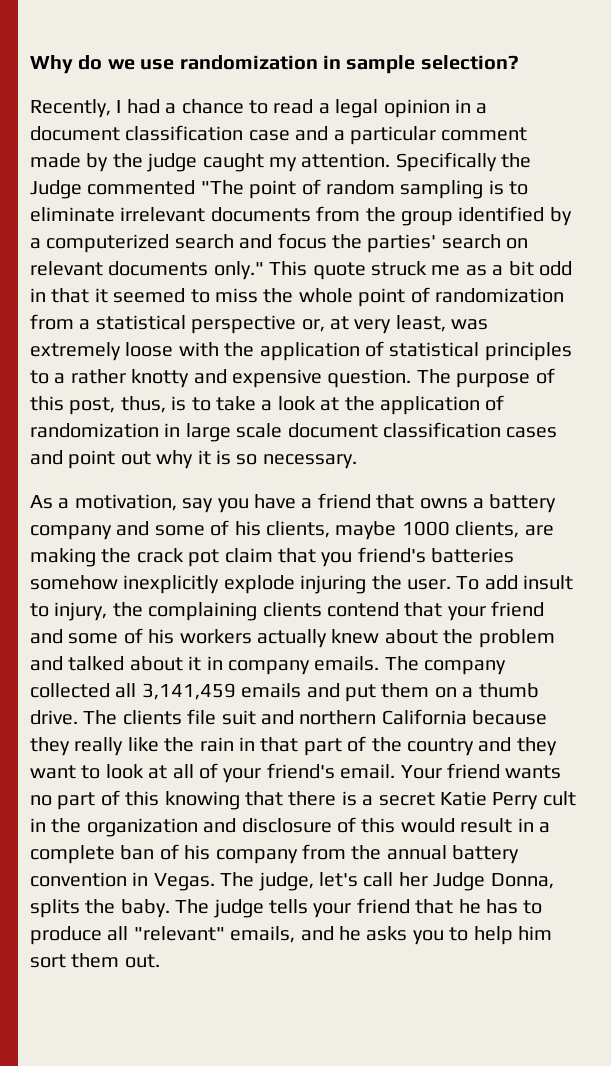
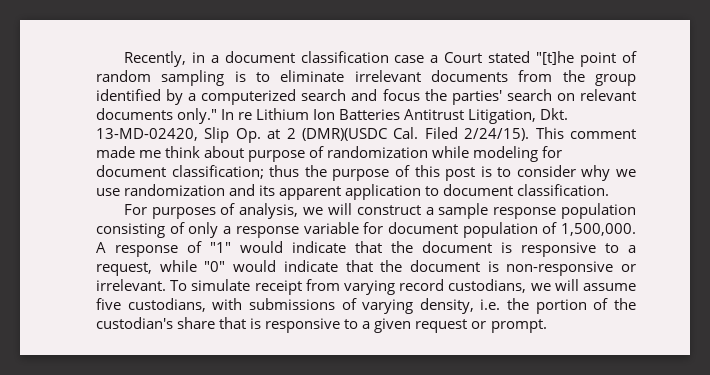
[30,55,519,74] [30,99,450,118] Why do we use randomization in sample selection? // Recently, I had a chance to read a legal opinion -> [123,51,186,67] Recently,
[295,126,528,145] [30,152,532,172] [30,180,244,199] and a particular comment made by the judge caught my attention. Specifically the Judge commented "The -> [430,51,575,65] a Court stated "[t]he
[269,261,572,280] [30,287,564,307] [30,314,489,334] [30,341,572,361] [30,368,555,388] [30,395,505,415] [30,422,558,442] [30,450,357,469] [30,493,557,513] [30,520,554,540] [30,547,515,567] [30,575,574,594] [30,601,545,621] [30,628,555,648] [30,656,507,675] [30,683,539,702] [30,709,548,725] [30,736,557,756] [30,763,562,783] [30,790,576,810] [30,817,550,837] [30,844,520,864] [30,872,554,891] [30,898,543,918] [30,926,552,945] [30,953,160,968] This quote struck me as a bit odd in that it seemed to miss the whole point of randomization from a statistical perspective or, at very least, was extremely loose with the application of statistical principles to a rather knotty and expensive question. The purpose of this post, thus, is to take a look at the application of randomization in large scale document classification cases and point out why it is so necessary. // As a motivation, say you have a friend that owns a battery company and some of his clients, maybe 1000 clients, are making the crack pot claim that you friend's batteries somehow inexplicitly explode injuring the user. To add insult to injury, the complaining clients contend that your friend and some of his workers actually knew about the problem and talked about it in company emails. The company collected all 3,141,459 emails and put them on a thumb drive. The clients file suit and northern California because they really like the rain in that part of the country and they want to look at all of your friend's email. Your friend wants no part of this knowing that there is a secret Katie Perry cult in the organization and disclosure of this would result in a complete ban of his company from the annual battery convention in Vegas. The judge, let's call her Judge Donna, splits the baby. The judge tells your friend that he has to produce all "relevant" emails, and he asks you to help him sort them out. -> [221,108,569,124] [96,127,636,143] [96,146,563,162] [96,165,636,181] [96,184,610,200] [123,203,636,219] [96,222,636,238] [96,241,636,257] [96,260,636,276] [96,279,637,295] [96,298,636,314] [96,317,547,333] In re Lithium Ion Batteries Antitrust Litigation, Dkt. 13-MD-02420, Slip Op. at 2 (DMR)(USDC Cal. Filed 2/24/15). This comment made me think about purpose of randomization while modeling for document classification; thus the purpose of this post is to consider why we use randomization and its apparent application to document classification. // For purposes of analysis, we will construct a sample response population consisting of only a response variable for document population of 1,500,000. A response of "1" would indicate that the document is responsive to a request, while "0" would indicate that the document is non-responsive or irrelevant. To simulate receipt from varying record custodians, we will assume five custodians, with submissions of varying density, i.e. the portion of the custodian's share that is responsive to a given request or prompt.

